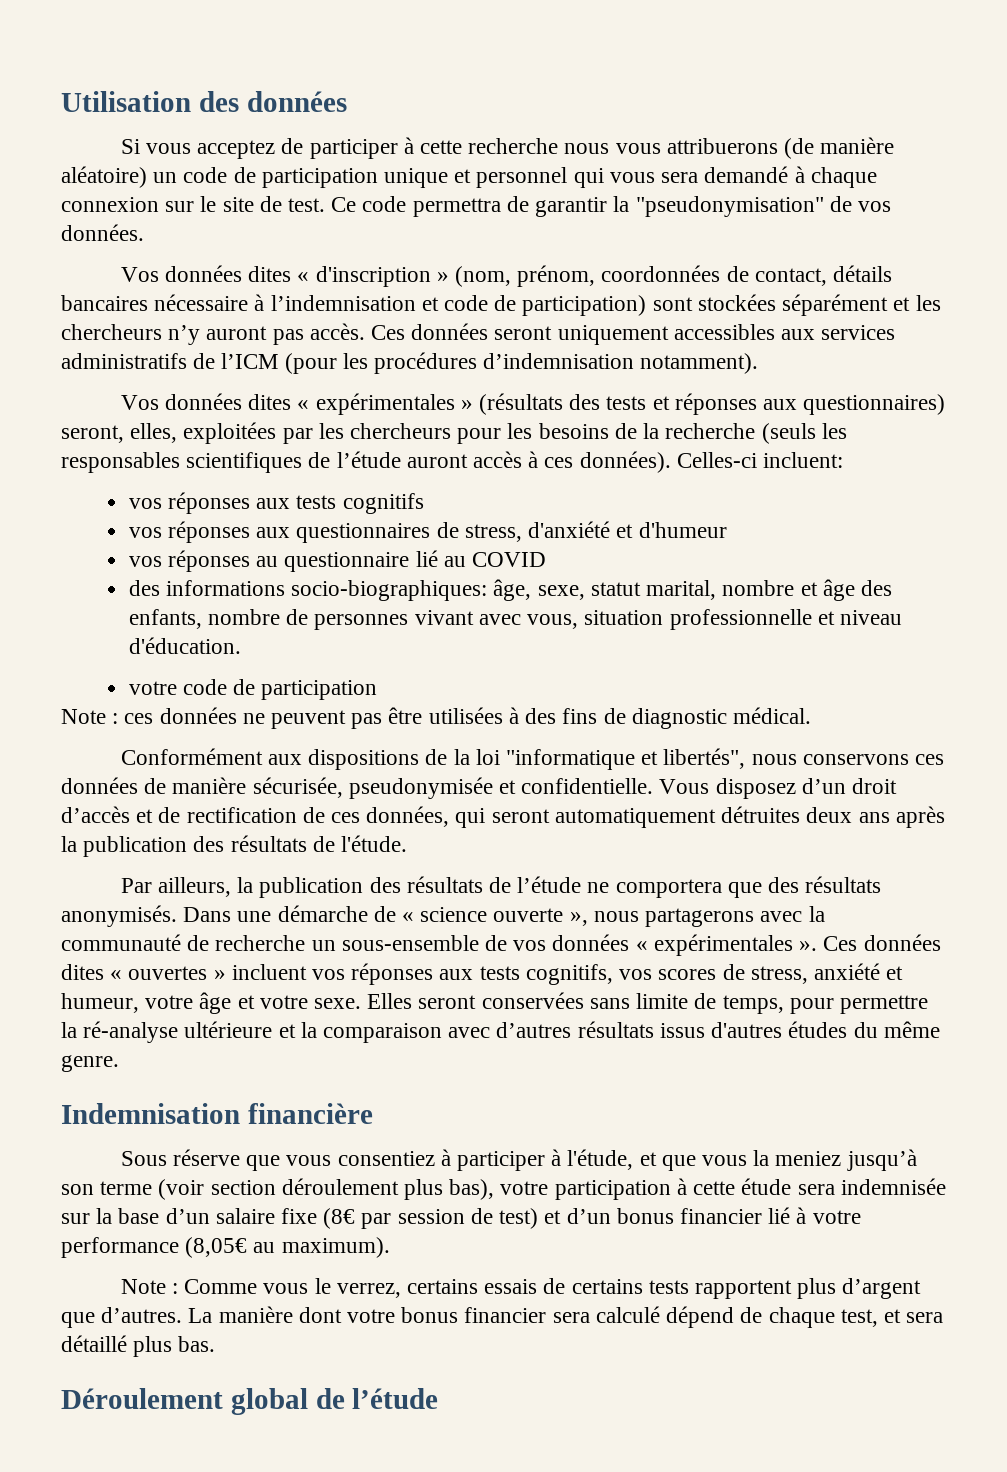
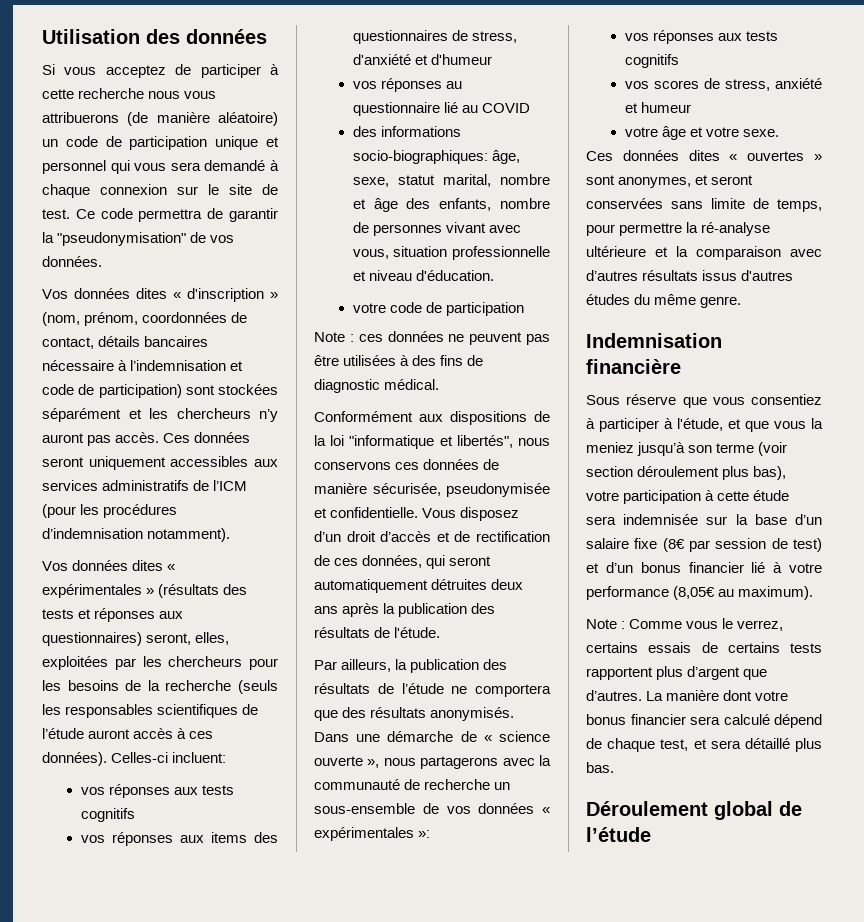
(291, 532) none -> [210,832,278,843] items des
[799,941,818,951] ». -> [418,830,431,838] [624,30,779,44] [624,54,679,68] [624,78,822,91] [624,102,692,113] [624,126,780,140] »: // vos réponses aux tests cognitifs // vos scores de stress, anxiété et humeur // votre âge et votre sexe. //
[231,963,904,985] [61,992,413,1014] incluent vos réponses aux tests cognitifs, vos scores de stress, anxiété et humeur, votre âge et votre sexe. Elles -> [586,175,709,188] sont anonymes, et

